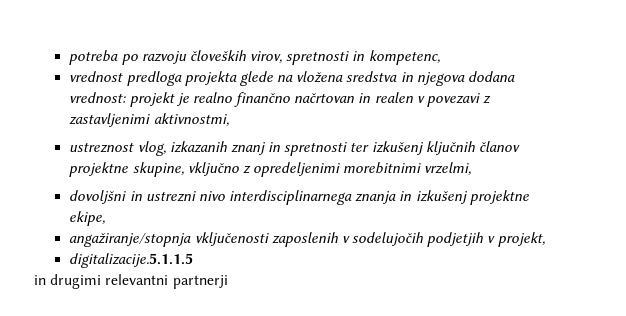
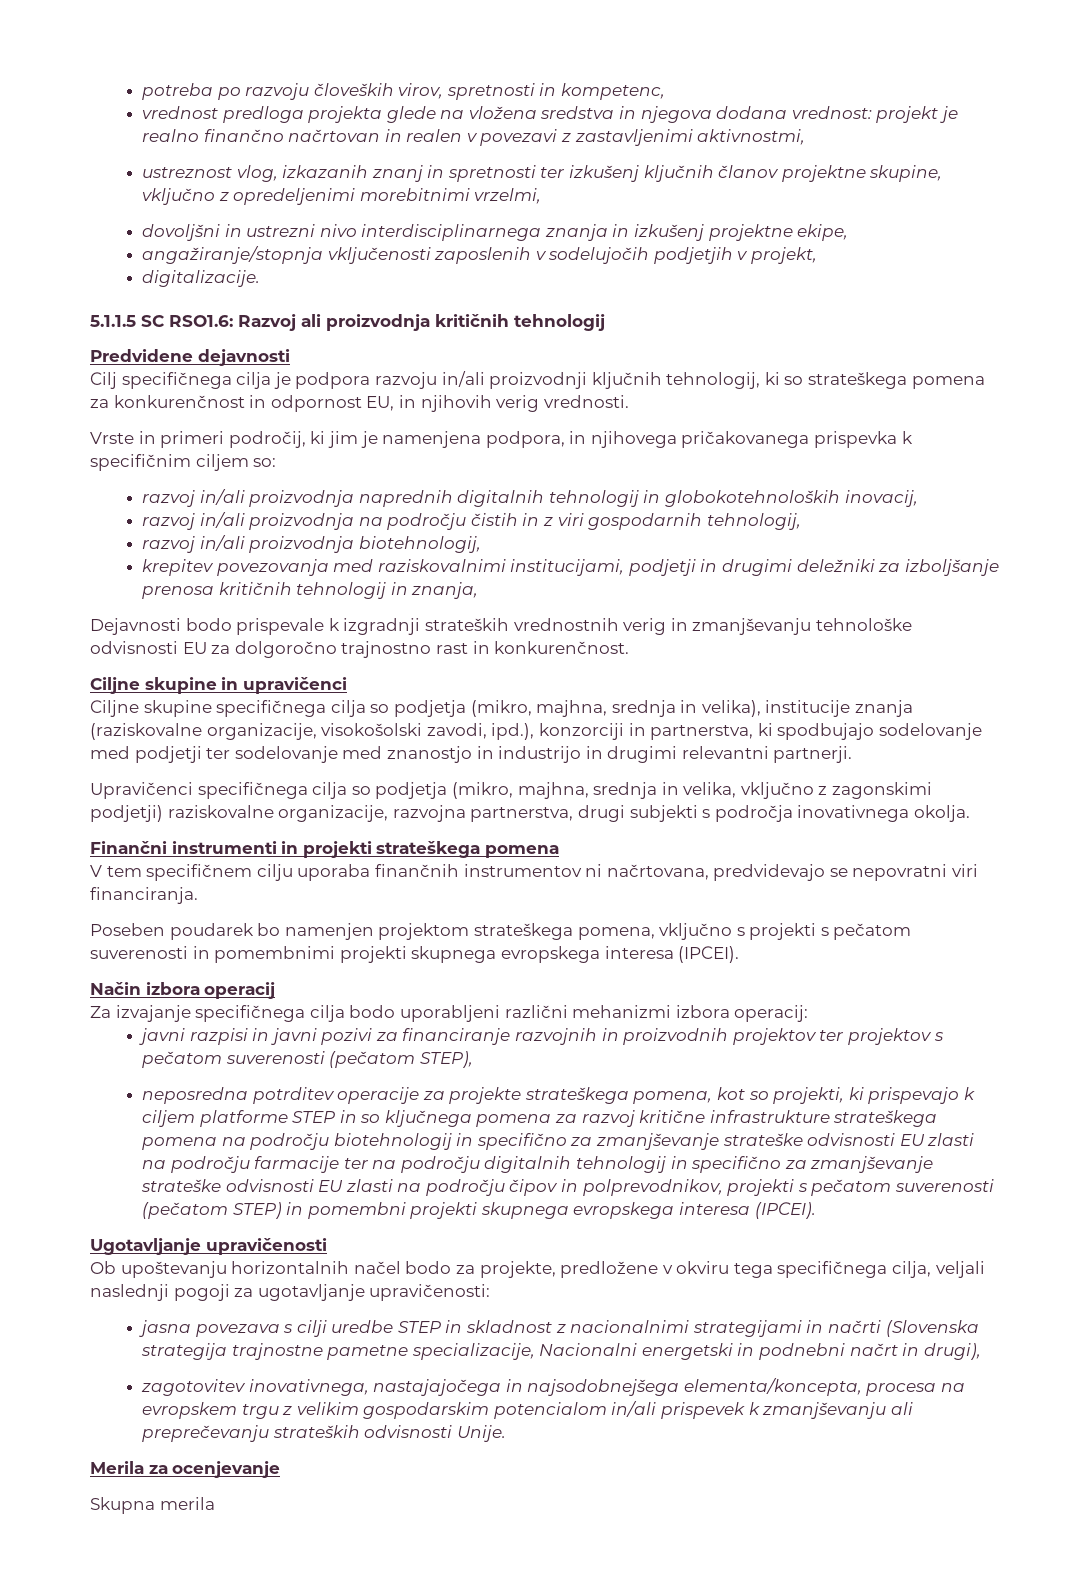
[69,253,194,268] [34,274,228,289] digitalizacije.5.1.1.5 // in drugimi relevantni partnerji -> [141,270,260,287] [90,314,605,331] [90,349,290,366] [90,371,985,389] [90,395,629,412] [90,431,913,448] [90,454,277,471] [141,489,918,507] [141,512,801,530] [141,535,481,553] [141,559,999,576] [141,582,479,599] [90,618,912,635] [90,641,630,658] [90,677,347,694] [90,700,914,717] [90,723,982,740] [90,746,853,763] [90,782,933,799] [90,805,970,822] [90,841,559,858] [90,864,979,881] [90,887,198,904] [90,923,912,940] [90,946,740,963] [90,982,276,999] [90,1005,809,1022] [138,1028,943,1045] [141,1051,473,1068] [141,1087,976,1104] [141,1110,938,1127] [141,1133,975,1150] [141,1156,934,1173] [140,1179,995,1196] [141,1202,816,1219] [90,1238,327,1255] [90,1261,985,1278] [90,1284,491,1301] [138,1320,979,1337] [140,1343,981,1360] [140,1378,966,1396] [141,1401,913,1419] [141,1425,506,1442] [90,1461,281,1478] [90,1497,215,1514] digitalizacije. // 5.1.1.5 SC RSO1.6: Razvoj ali proizvodnja kritičnih tehnologij // Predvidene dejavnosti // Cilj specifičnega cilja je podpora razvoju in/ali proizvodnji ključnih tehnologij, ki so strateškega pomena za konkurenčnost in odpornost EU, in njihovih verig vrednosti. // Vrste in primeri področij, ki jim je namenjena podpora, in njihovega pričakovanega prispevka k specifičnim ciljem so: // razvoj in/ali proizvodnja naprednih digitalnih tehnologij in globokotehnoloških inovacij, // razvoj in/ali proizvodnja na področju čistih in z viri gospodarnih tehnologij, // razvoj in/ali proizvodnja biotehnologij, // krepitev povezovanja med raziskovalnimi institucijami, podjetji in drugimi deležniki za izboljšanje prenosa kritičnih tehnologij in znanja, // Dejavnosti bodo prispevale k izgradnji strateških vrednostnih verig in zmanjševanju tehnološke odvisnosti EU za dolgoročno trajnostno rast in konkurenčnost. // Ciljne skupine in upravičenci // Ciljne skupine specifičnega cilja so podjetja (mikro, majhna, srednja in velika), institucije znanja (raziskovalne organizacije, visokošolski zavodi, ipd.), konzorciji in partnerstva, ki spodbujajo sodelovanje med podjetji ter sodelovanje med znanostjo in industrijo in drugimi relevantni partnerji. // Upravičenci specifičnega cilja so podjetja (mikro, majhna, srednja in velika, vključno z zagonskimi podjetji) raziskovalne organizacije, razvojna partnerstva, drugi subjekti s področja inovativnega okolja. // Finančni instrumenti in projekti strateškega pomena // V tem specifičnem cilju uporaba finančnih instrumentov ni načrtovana, predvidevajo se nepovratni viri financiranja. // Poseben poudarek bo namenjen projektom strateškega pomena, vključno s projekti s pečatom suverenosti in pomembnimi projekti skupnega evropskega interesa (IPCEI). // Način izbora operacij // Za izvajanje specifičnega cilja bodo uporabljeni različni mehanizmi izbora operacij: // javni razpisi in javni pozivi za financiranje razvojnih in proizvodnih projektov ter projektov s pečatom suverenosti (pečatom STEP), // neposredna potrditev operacije za projekte strateškega pomena, kot so projekti, ki prispevajo k ciljem platforme STEP in so ključnega pomena za razvoj kritične infrastrukture strateškega pomena na področju biotehnologij in specifično za zmanjševanje strateške odvisnosti EU zlasti na področju farmacije ter na področju digitalnih tehnologij in specifično za zmanjševanje strateške odvisnosti EU zlasti na področju čipov in polprevodnikov, projekti s pečatom suverenosti (pečatom STEP) in pomembni projekti skupnega evropskega interesa (IPCEI). // Ugotavljanje upravičenosti // Ob upoštevanju horizontalnih načel bodo za projekte, predložene v okviru tega specifičnega cilja, veljali naslednji pogoji za ugotavljanje upravičenosti: // jasna povezava s cilji uredbe STEP in skladnost z nacionalnimi strategijami in načrti (Slovenska strategija trajnostne pametne specializacije, Nacionalni energetski in podnebni načrt in drugi), // zagotovitev inovativnega, nastajajočega in najsodobnejšega elementa/koncepta, procesa na evropskem trgu z velikim gospodarskim potencialom in/ali prispevek k zmanjševanju ali preprečevanju strateških odvisnosti Unije. // Merila za ocenjevanje // Skupna merila

